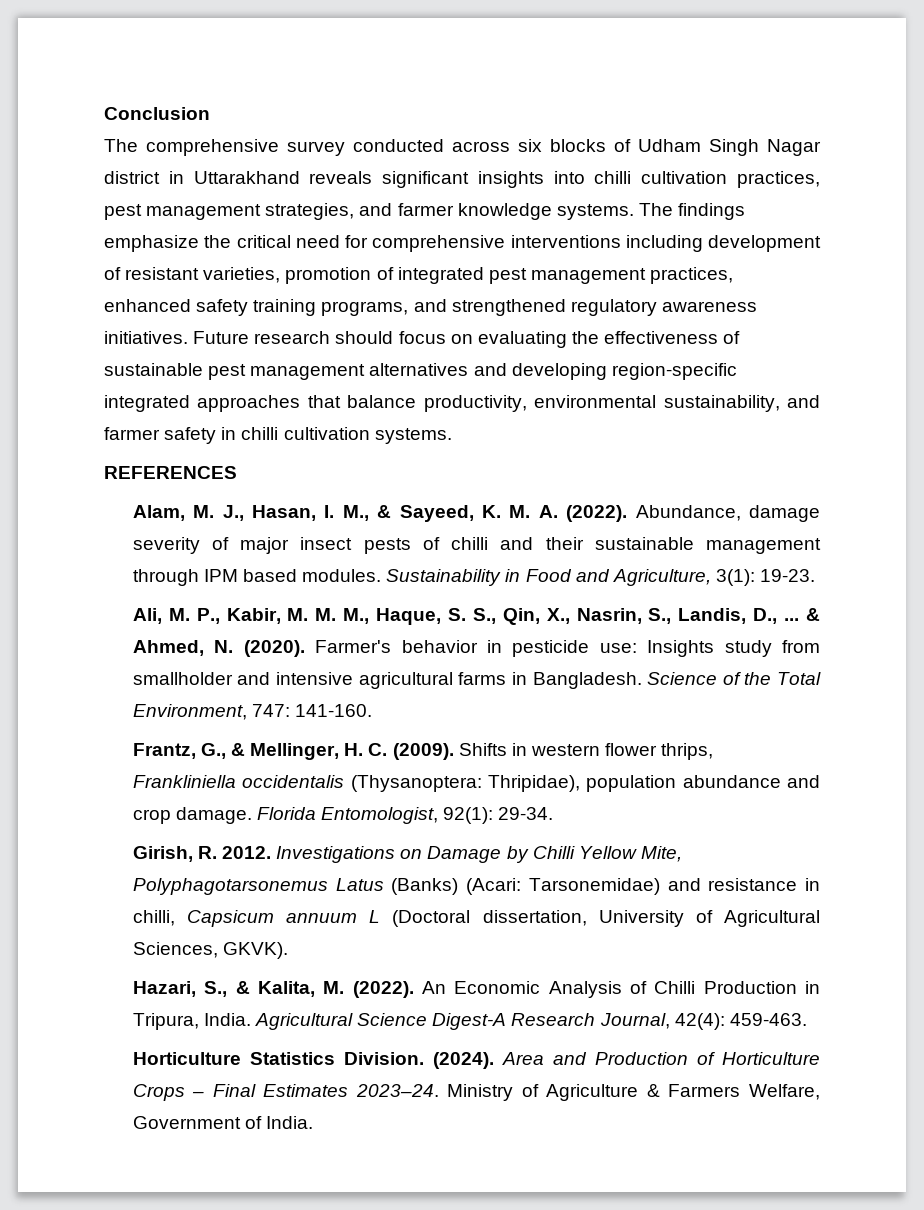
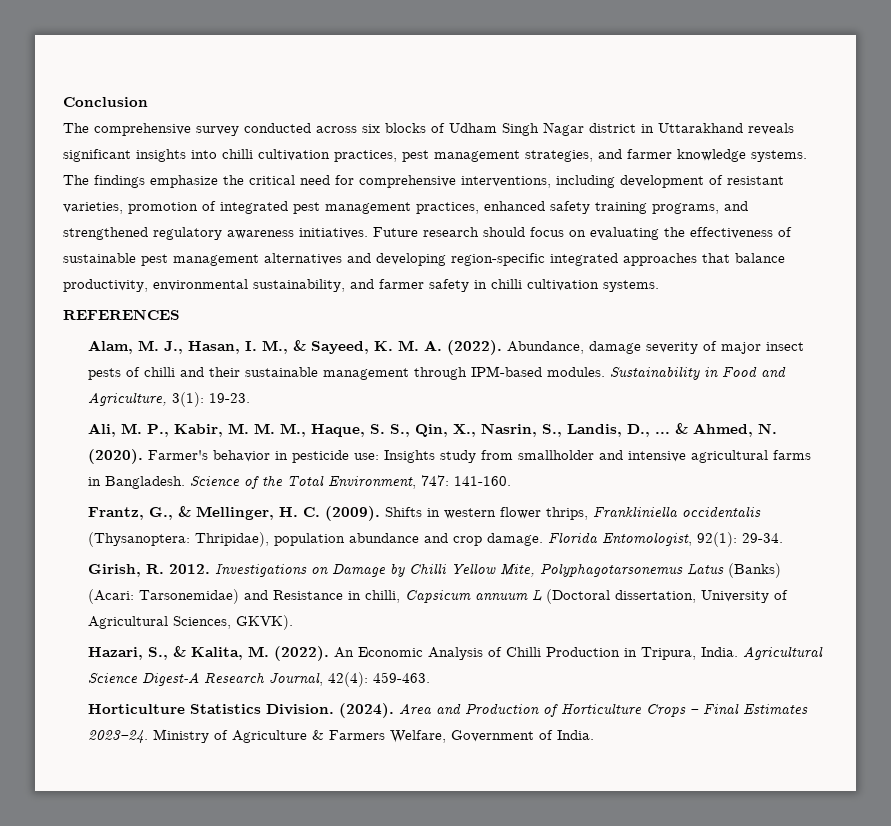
[510,235,621,248] interventions -> [461,176,551,188] interventions,
[203,569,298,582] IPM based -> [471,366,543,377] IPM-based
[708,878,798,891] resistance -> [273,590,344,600] Resistance

